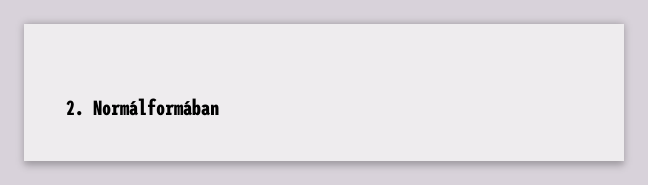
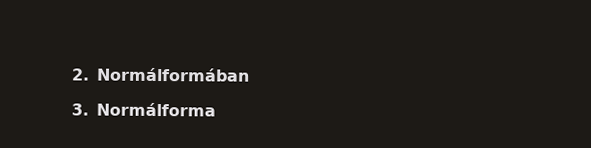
(220, 107) none -> [71,102,216,117] // 3. Normálforma

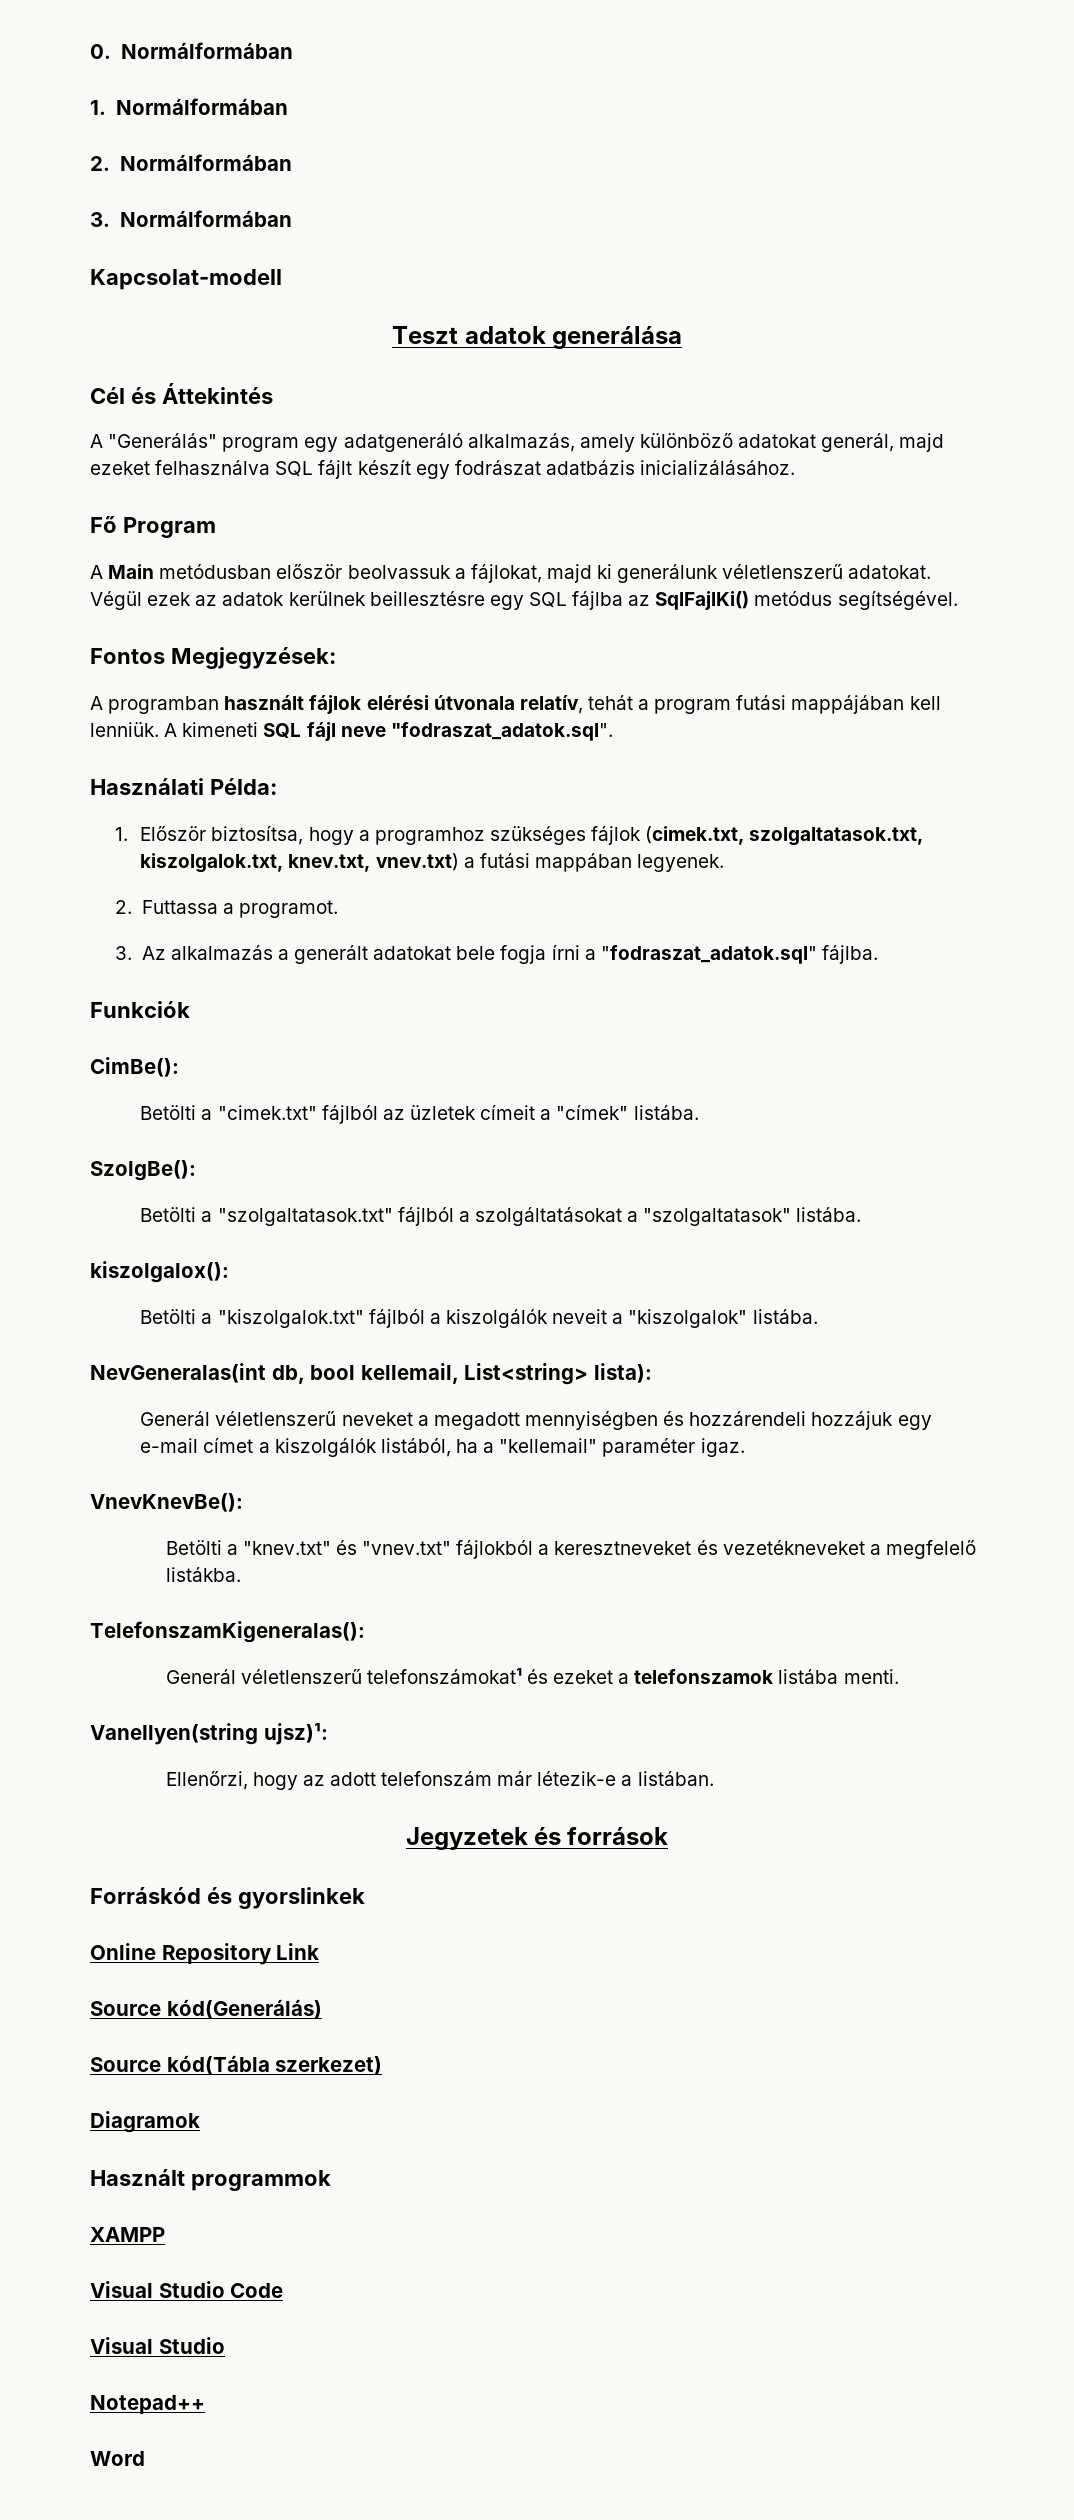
[71,67,250,82] [71,102,216,117] 2. Normálformában // 3. Normálforma -> [90,42,293,59] [90,98,288,115] [90,154,292,171] [90,210,292,227] [90,269,282,290] [392,326,682,349] [90,383,273,404] [90,433,945,452] [90,459,796,479] [90,516,216,538] [90,564,932,583] [90,590,958,610] [90,647,336,669] [90,695,941,714] [90,722,613,741] [90,778,277,795] [115,825,924,846] [140,853,725,873] [115,900,338,918] [115,944,878,964] [90,1001,190,1018] [90,1057,179,1077] [140,1104,699,1124] [90,1160,196,1181] [140,1207,862,1226] [90,1261,229,1283] [140,1309,818,1328] [90,1363,652,1385] [140,1411,932,1430] [140,1437,745,1457] [90,1493,243,1512] [165,1540,976,1559] [165,1567,241,1582] [90,1621,365,1643] [165,1668,899,1684] [90,1723,328,1745] [165,1771,714,1790] [405,1827,669,1850] [90,1887,365,1909] [90,1943,320,1965] [90,1999,322,2019] [90,2055,383,2075] [90,2111,200,2133] [90,2169,331,2191] [90,2227,165,2242] [90,2281,284,2298] [90,2337,225,2354] [90,2395,205,2414] [90,2451,145,2466] 0. Normálformában // 1. Normálformában // 2. Normálformában // 3. Normálformában // Kapcsolat-modell // Teszt adatok generálása // Cél és Áttekintés // A "Generálás" program egy adatgeneráló alkalmazás, amely különböző adatokat generál, majd ezeket felhasználva SQL fájlt készít egy fodrászat adatbázis inicializálásához. // Fő Program // A Main metódusban először beolvassuk a fájlokat, majd ki generálunk véletlenszerű adatokat. Végül ezek az adatok kerülnek beillesztésre egy SQL fájlba az SqlFajlKi() metódus segítségével. // Fontos Megjegyzések: // A programban használt fájlok elérési útvonala relatív, tehát a program futási mappájában kell lenniük. A kimeneti SQL fájl neve "fodraszat_adatok.sql". // Használati Példa: // 1. Először biztosítsa, hogy a programhoz szükséges fájlok (cimek.txt, szolgaltatasok.txt, kiszolgalok.txt, knev.txt, vnev.txt) a futási mappában legyenek. // 2. Futtassa a programot. // 3. Az alkalmazás a generált adatokat bele fogja írni a "fodraszat_adatok.sql" fájlba. // Funkciók // CimBe(): // Betölti a "cimek.txt" fájlból az üzletek címeit a "címek" listába. // SzolgBe(): // Betölti a "szolgaltatasok.txt" fájlból a szolgáltatásokat a "szolgaltatasok" listába. // kiszolgalox(): // Betölti a "kiszolgalok.txt" fájlból a kiszolgálók neveit a "kiszolgalok" listába. // NevGeneralas(int db, bool kellemail, List<string> lista): // Generál véletlenszerű neveket a megadott mennyiségben és hozzárendeli hozzájuk egy e-mail címet a kiszolgálók listából, ha a "kellemail" paraméter igaz. // VnevKnevBe(): // Betölti a "knev.txt" és "vnev.txt" fájlokból a keresztneveket és vezetékneveket a megfelelő listákba. // TelefonszamKigeneralas(): // Generál véletlenszerű telefonszámokat¹ és ezeket a telefonszamok listába menti. // VaneIlyen(string ujsz)¹: // Ellenőrzi, hogy az adott telefonszám már létezik-e a listában. // Jegyzetek és források // Forráskód és gyorslinkek // Online Repository Link // Source kód(Generálás) // Source kód(Tábla szerkezet) // Diagramok // Használt programmok // XAMPP // Visual Studio Code // Visual Studio // Notepad++ // Word

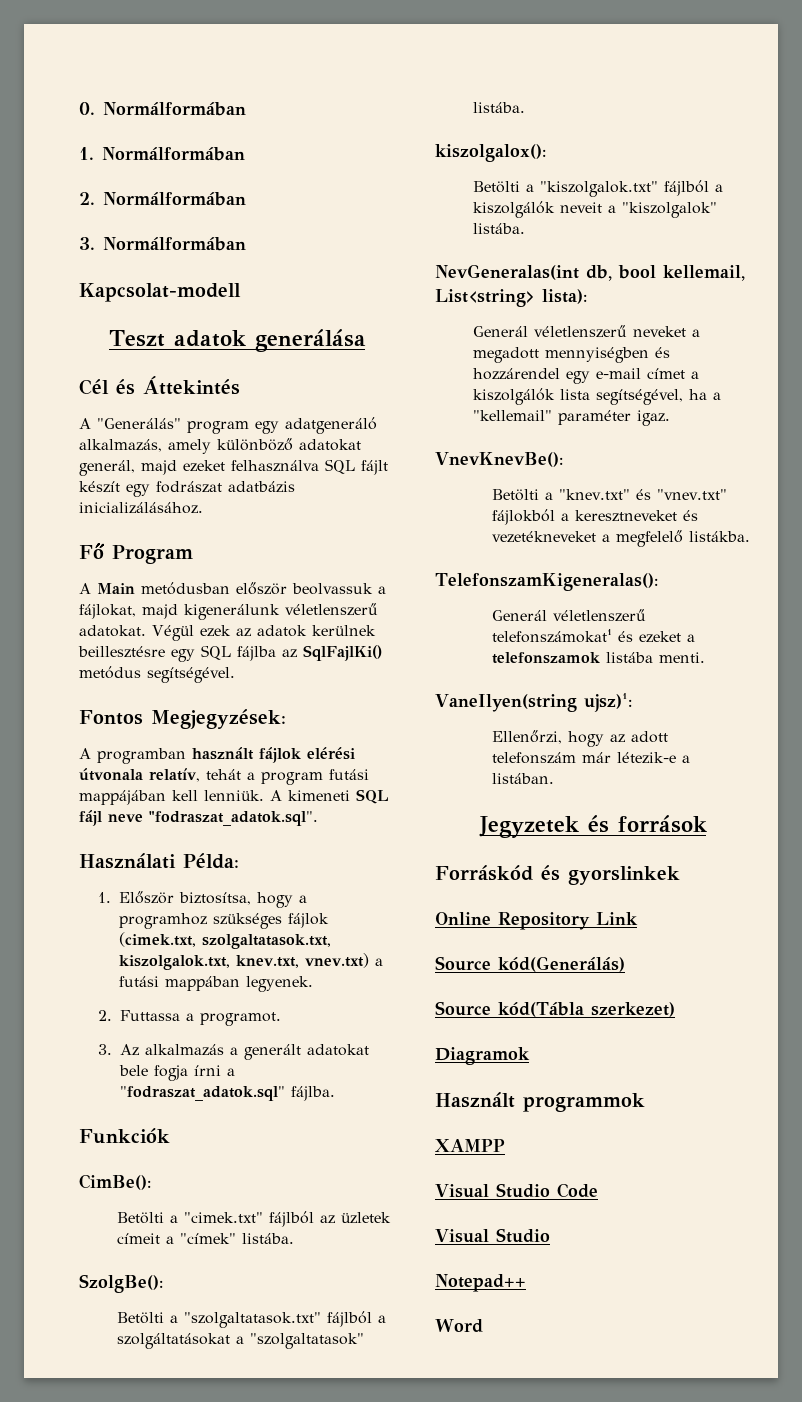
[597,564,719,583] ki generálunk -> [184,604,280,620] kigenerálunk
[689,1411,894,1430] hozzárendeli hozzájuk -> [473,368,561,380] hozzárendel
[380,1438,451,1457] listából, -> [560,389,684,405] lista segítségével,

